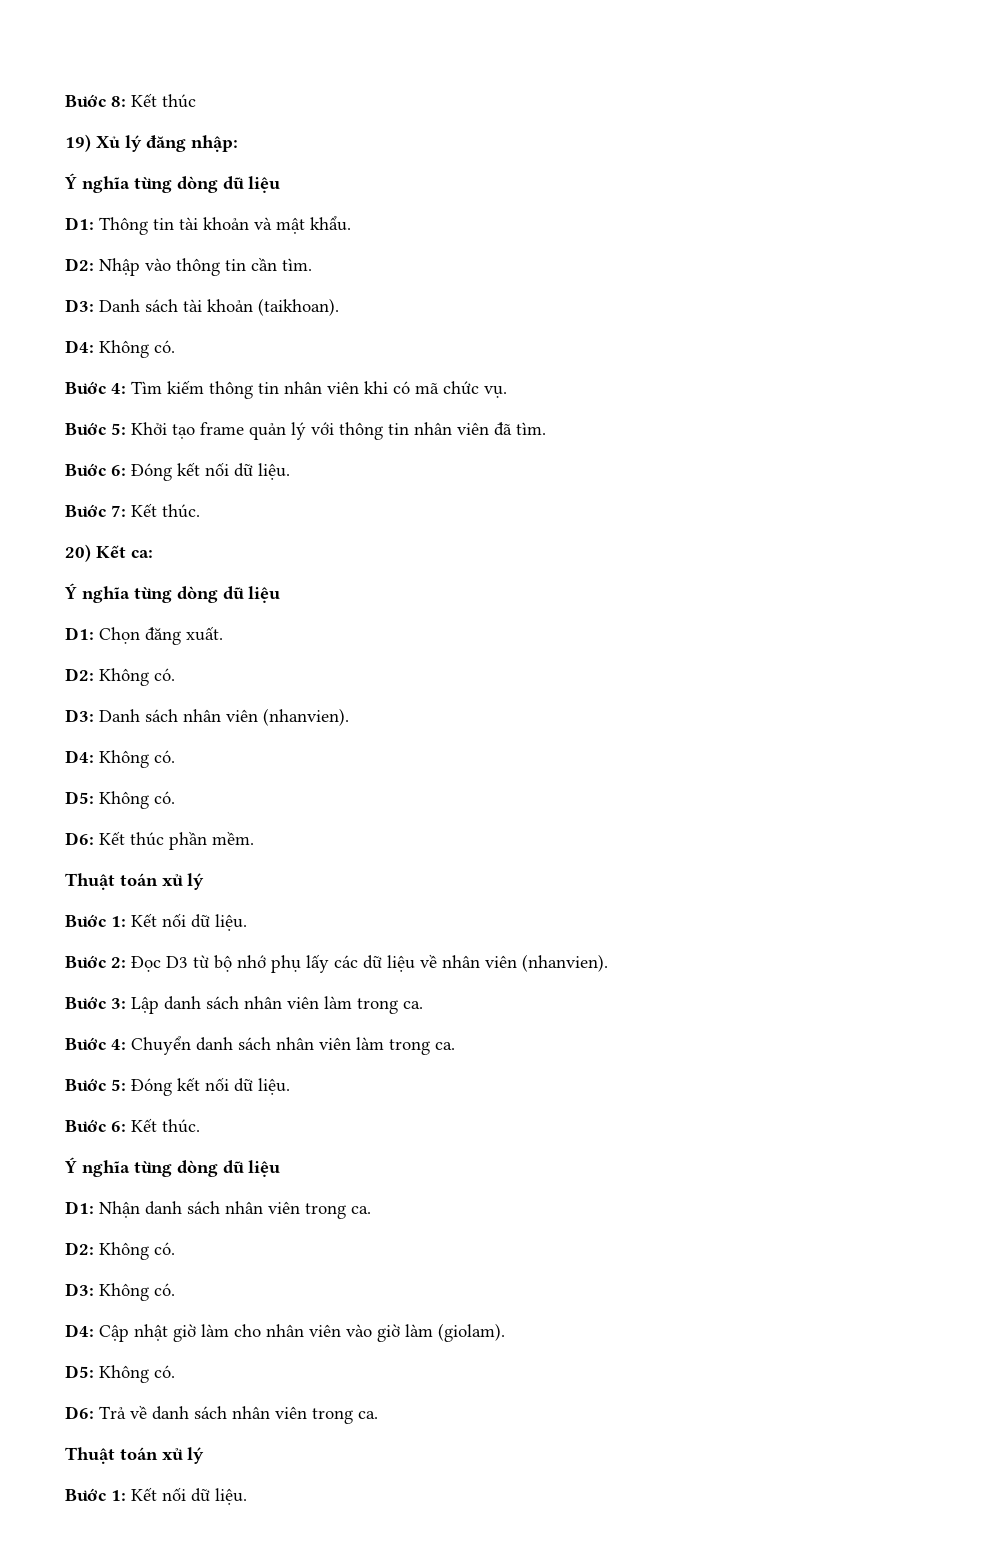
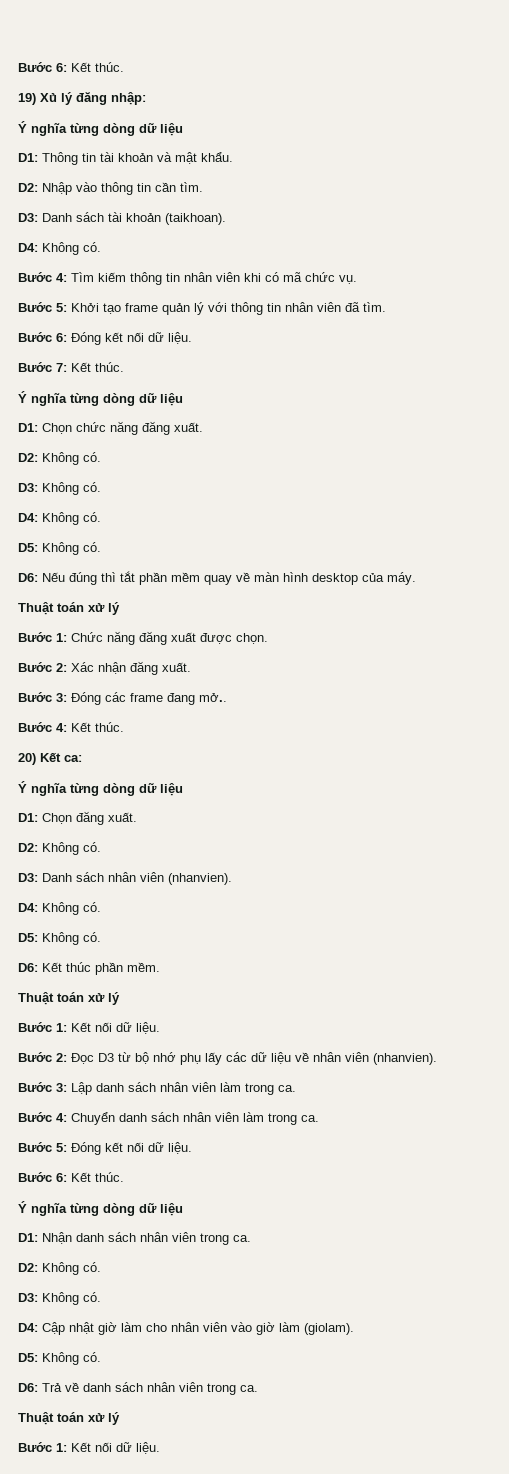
[65,93,196,108] Bước 8: Kết thúc -> [18,62,124,72] Bước 6: Kết thúc.
(200, 511) none -> [18,391,183,406] [18,421,203,435] [18,452,101,465] [18,482,101,495] [18,512,101,525] [18,542,101,555] [18,571,416,585] [18,602,120,615] [18,631,268,645] [18,661,191,675] [18,692,227,705] [18,722,124,732] // Ý nghĩa từng dòng dữ liệu // D1: Chọn chức năng đăng xuất. // D2: Không có. // D3: Không có. // D4: Không có. // D5: Không có. // D6: Nếu đúng thì tắt phần mềm quay về màn hình desktop của máy. // Thuật toán xử lý // Bước 1: Chức năng đăng xuất được chọn. // Bước 2: Xác nhận đăng xuất. // Bước 3: Đóng các frame đang mở.. // Bước 4: Kết thúc.

